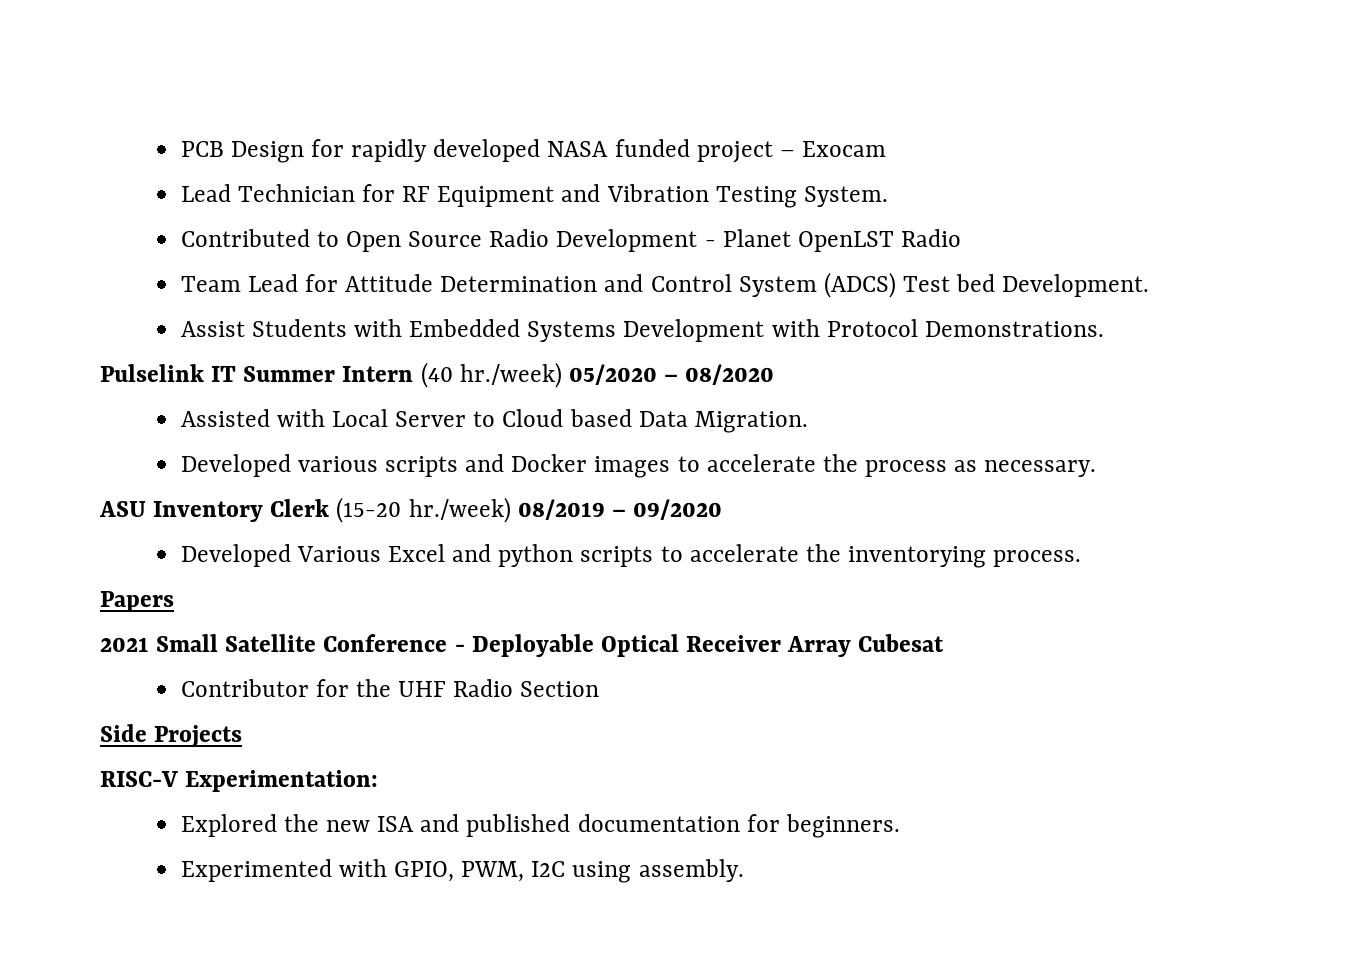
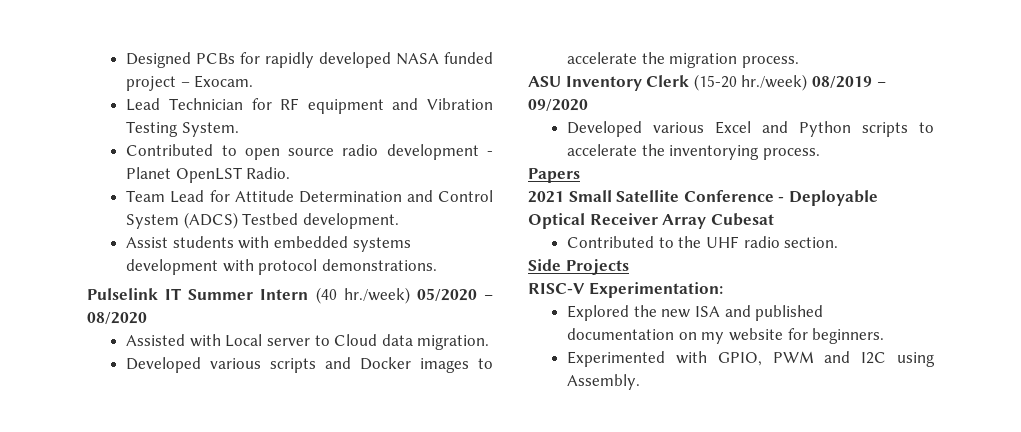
[180,141,304,163] PCB Design -> [126,52,236,68] Designed PCBs
[802,141,887,157] Exocam -> [194,75,254,88] Exocam.
[437,186,555,207] Equipment -> [307,99,384,114] equipment
[346,229,698,252] Open Source Radio Development -> [244,144,479,160] open source radio development
[901,229,962,247] Radio -> [246,167,291,179] Radio.
[903,274,1150,297] [180,319,1104,342] Test bed Development. // Assist Students with Embedded Systems Development with Protocol Demonstrations. -> [242,213,400,229] [126,236,411,252] [126,259,438,275] Testbed development. // Assist students with embedded systems development with protocol demonstrations.
[395,411,467,427] Server -> [267,338,311,346] server
[569,409,808,433] based Data Migration. -> [381,334,490,350] data migration.
[865,460,1097,477] process as necessary. -> [669,53,800,68] migration process.
[296,546,381,562] Various -> [653,122,705,133] various
[498,544,574,567] python -> [799,121,852,137] Python
[180,679,600,697] Contributor for the UHF Radio Section -> [567,236,839,248] Contributed to the UHF radio section.
(740, 823) none -> [678,328,784,344] on my website
[461,861,525,882] PWM, -> [772,351,851,363] PWM and
[638,859,744,882] assembly. -> [567,374,641,390] Assembly.

